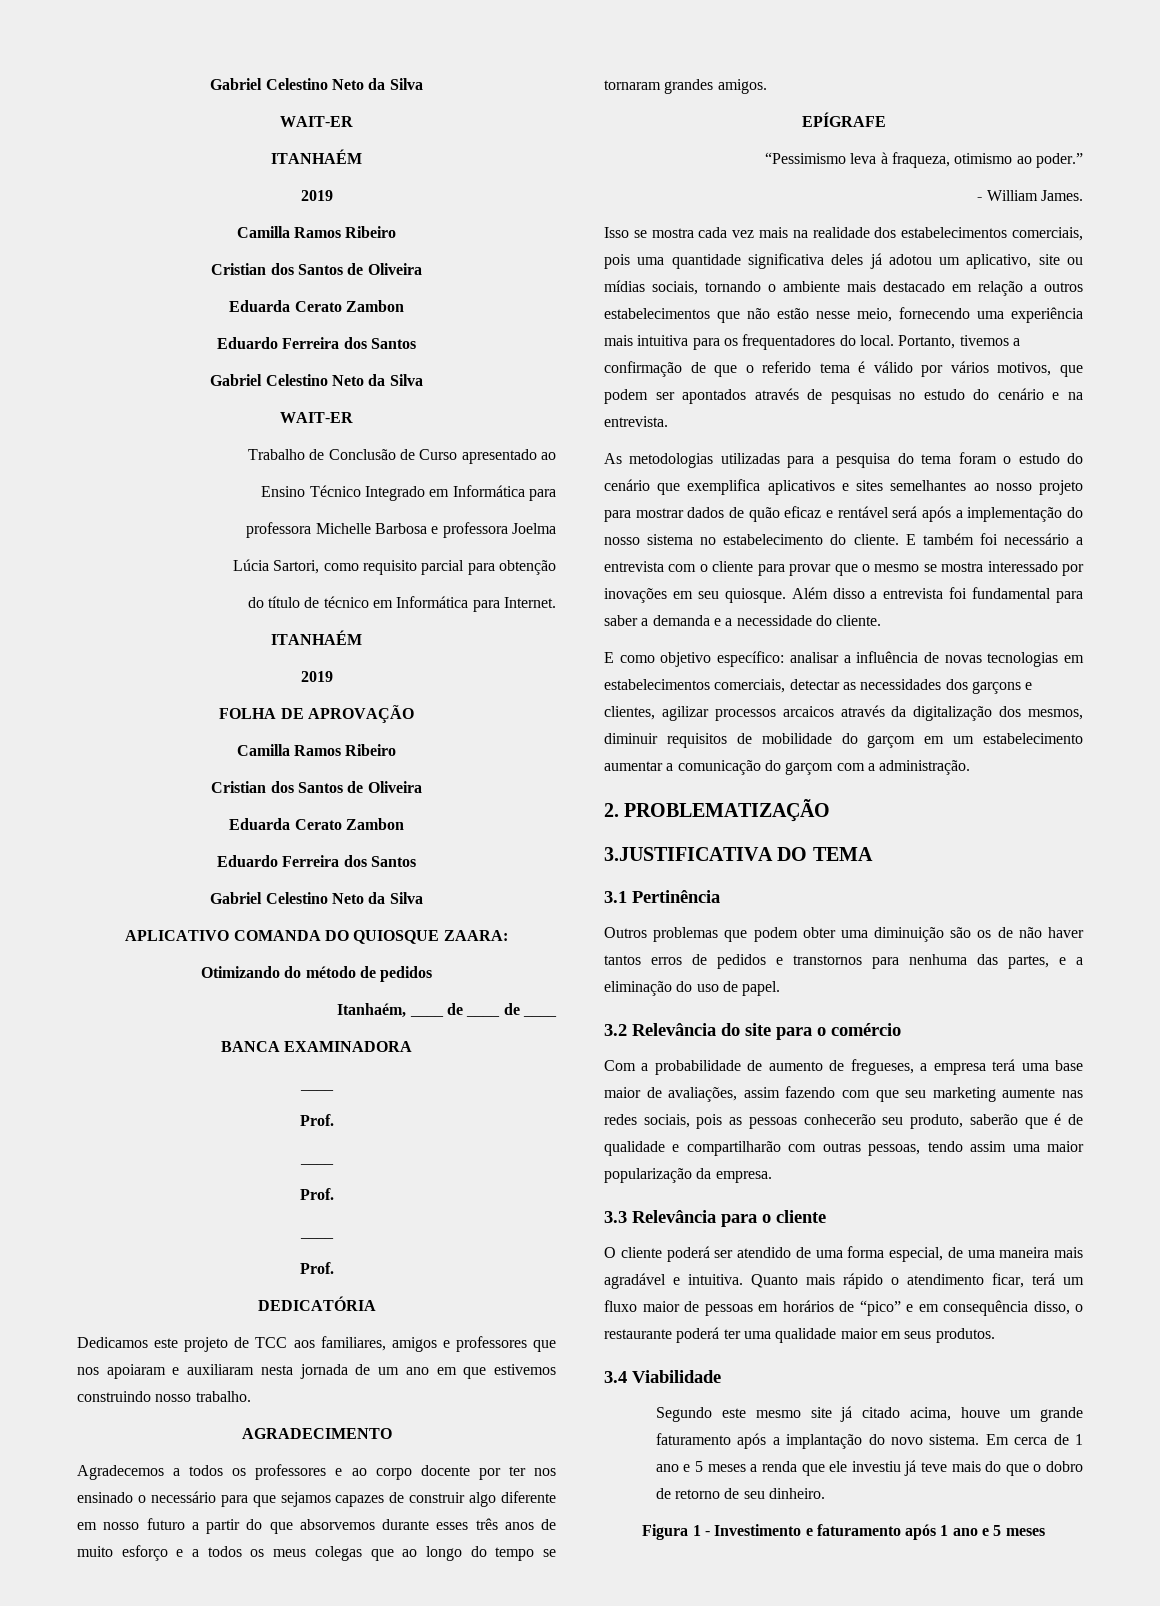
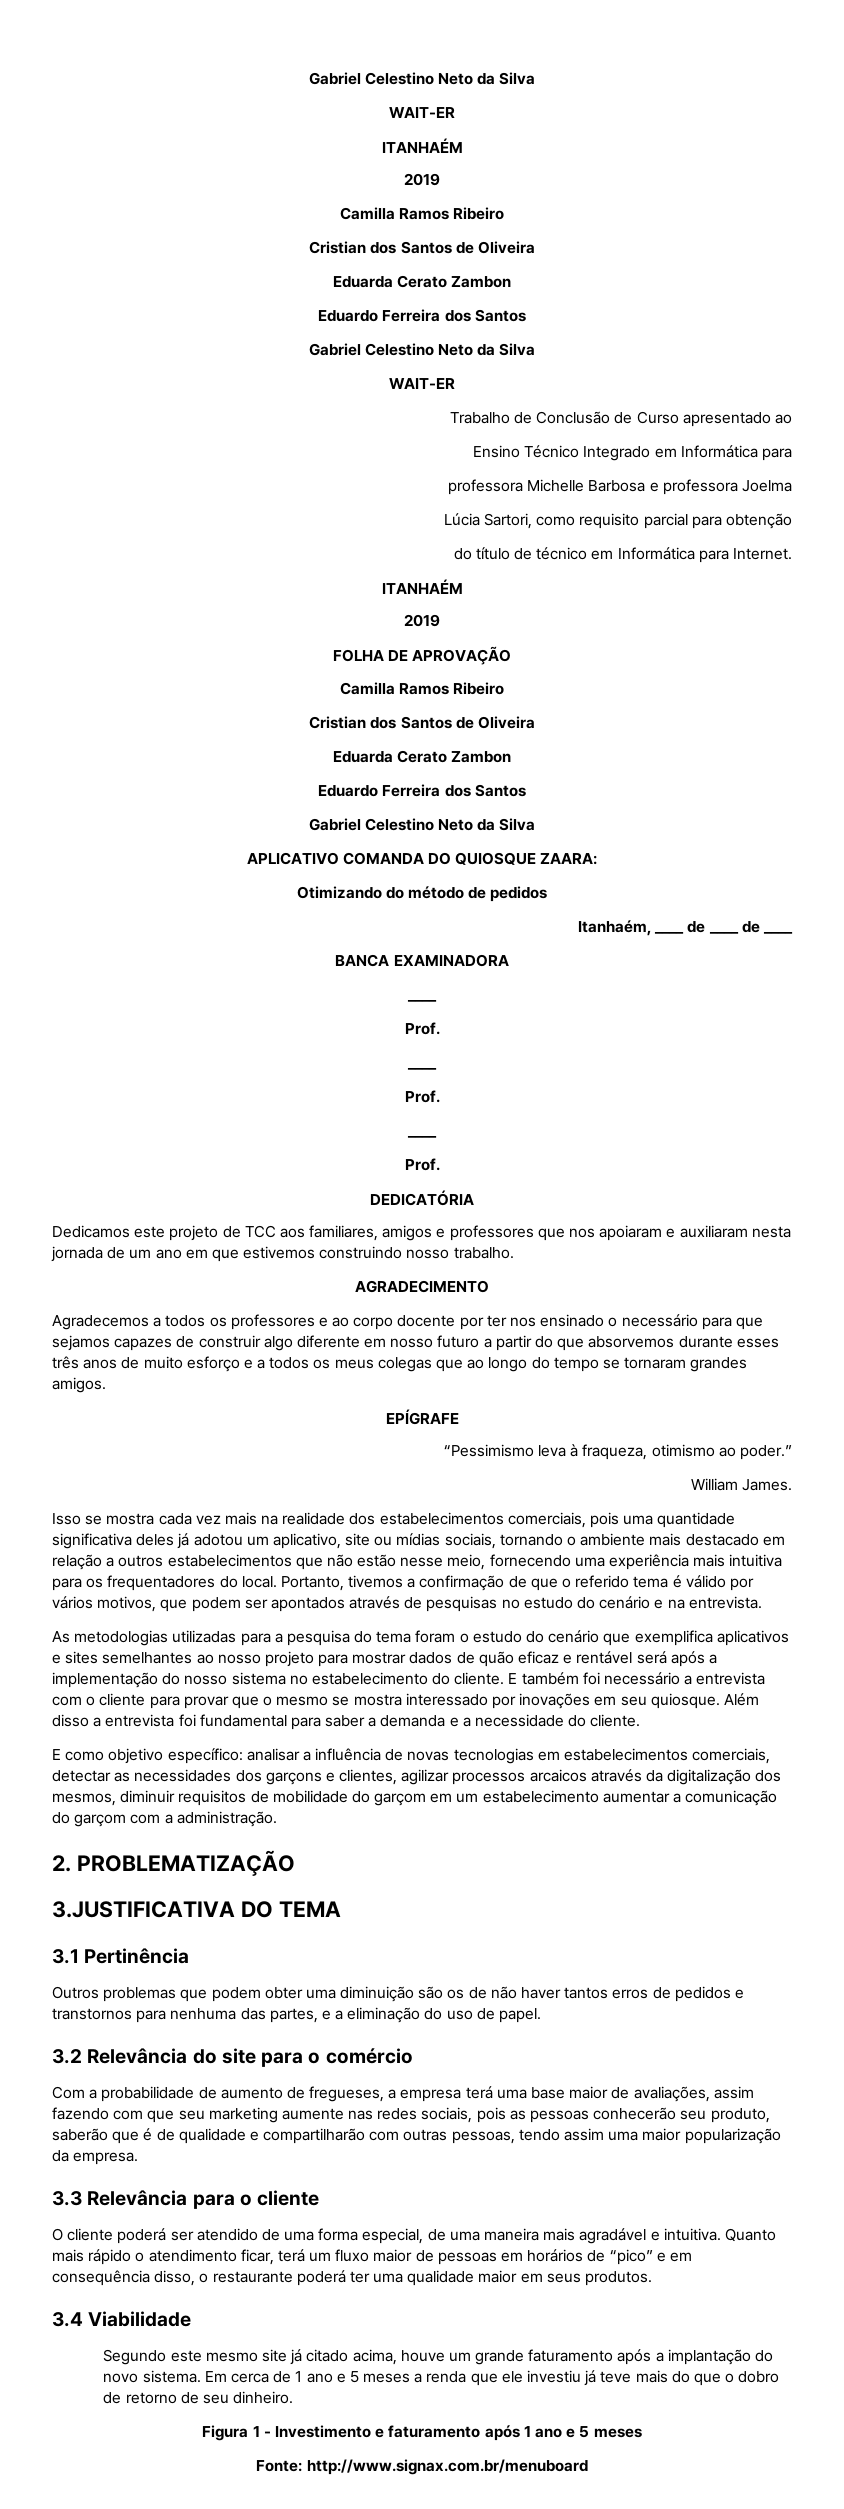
[977,197,983,201] - -> (792, 1452) none
(1045, 1532) none -> [256,2459,588,2475] // Fonte: http://www.signax.com.br/menuboard

